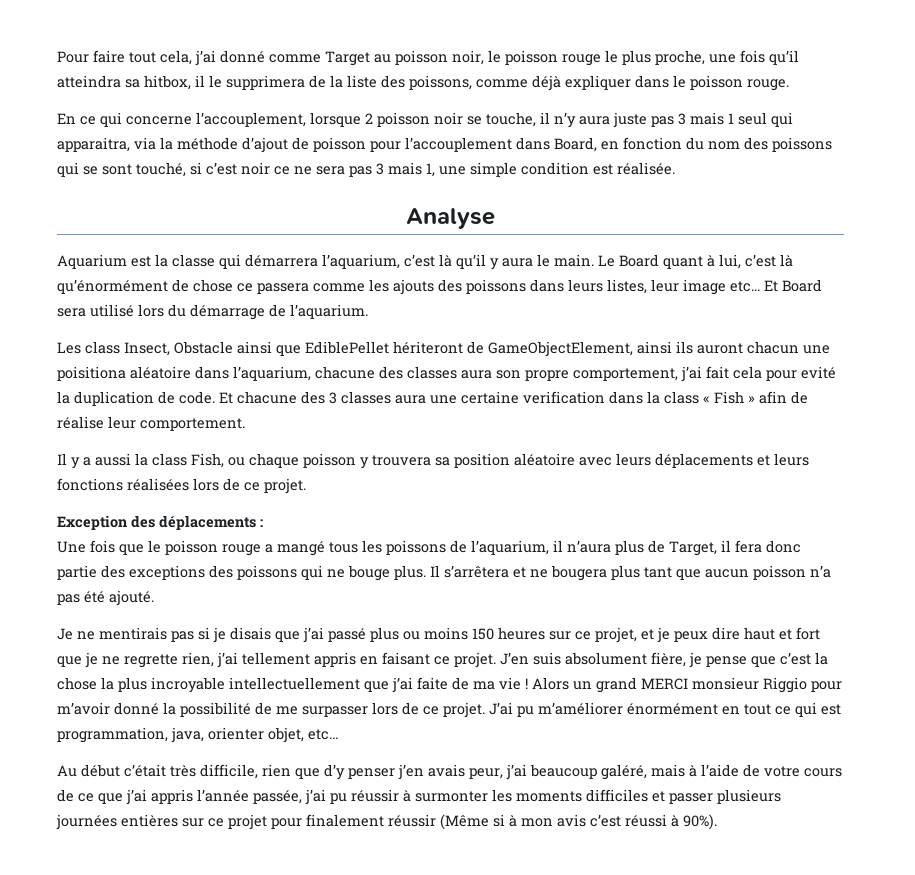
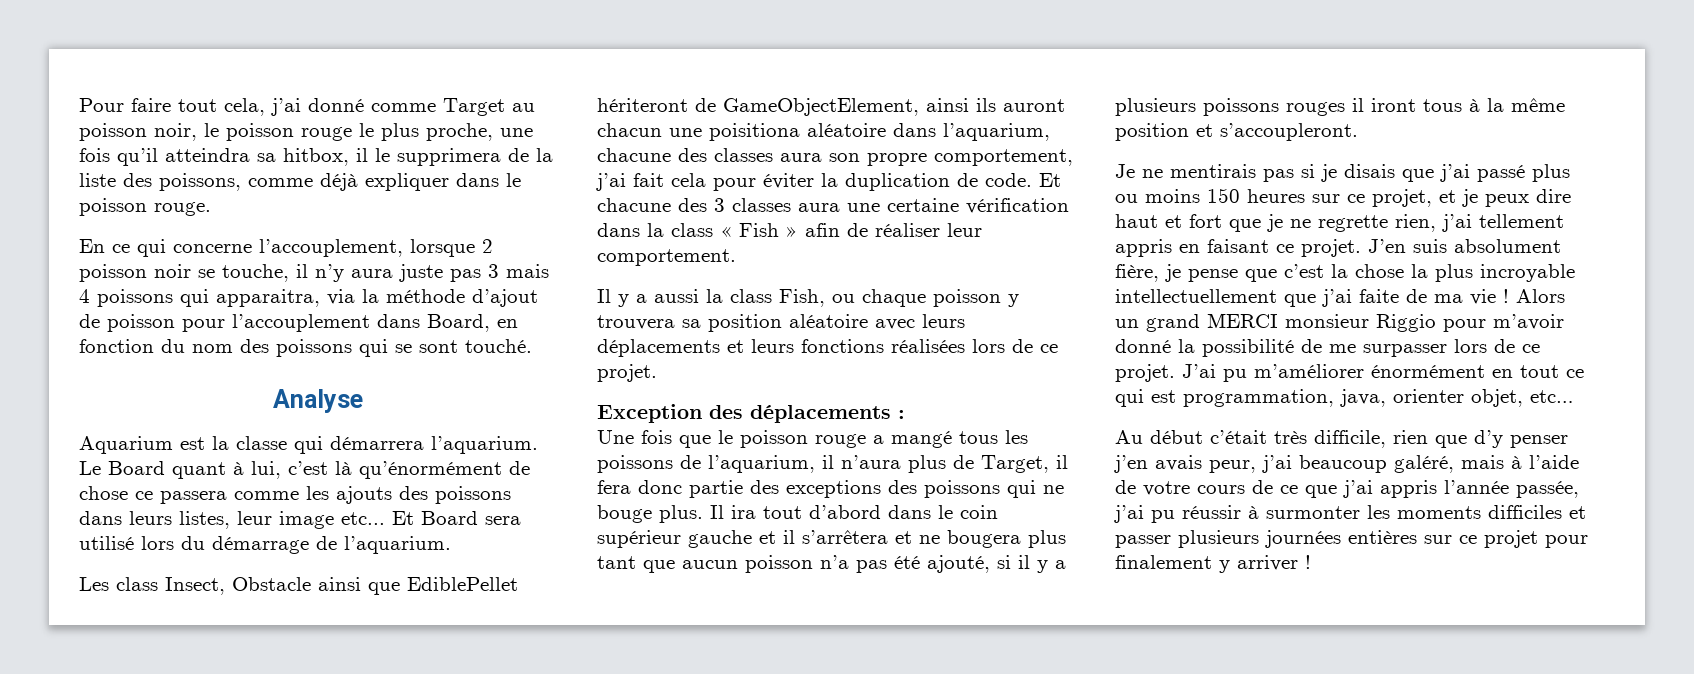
[728,112,767,125] 1 seul -> [79,289,173,307] 4 poissons
[136,162,675,177] touché, si c’est noir ce ne sera pas 3 mais 1, une simple condition est réalisée. -> [465,339,532,353] touché.
[322,254,594,270] l’aquarium, c’est là qu’il y aura le main. -> [431,436,538,454] l’aquarium.
[801,366,836,379] evité -> [763,173,814,189] éviter
[523,391,605,404] verification -> [966,198,1069,214] vérification
[57,416,104,429] réalise -> [875,223,940,237] réaliser
(440, 571) none -> [731,505,998,519] [597,530,795,548] ira tout d’abord dans le coin supérieur gauche et il
[109,590,154,606] ajouté. -> [927,555,1066,573] [1115,98,1565,116] [1115,123,1358,141] ajouté, si il y a plusieurs poissons rouges il iront tous à la même position et s’accoupleront.
[388,814,717,830] réussir (Même si à mon avis c’est réussi à 90%). -> [1219,555,1311,573] y arriver !

